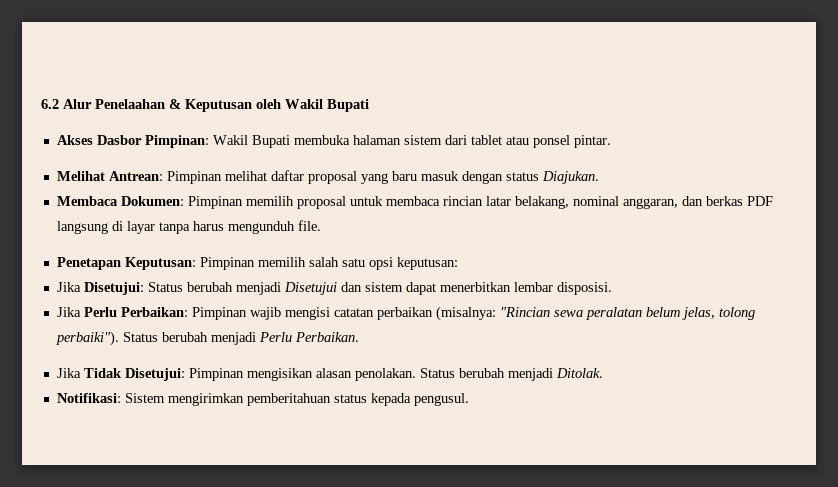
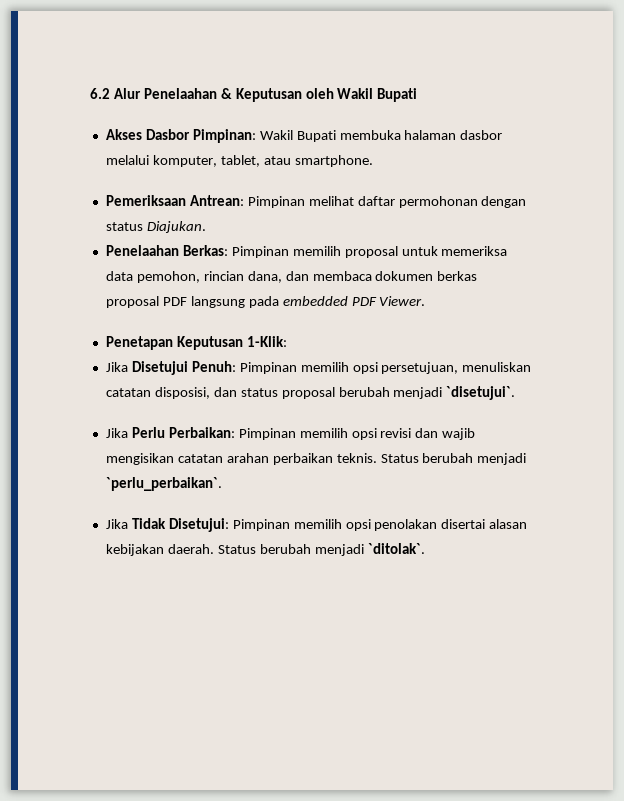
[403,135,611,148] [56,170,459,184] sistem dari tablet atau ponsel pintar. // Melihat Antrean: Pimpinan melihat daftar proposal yang baru masuk -> [460,130,503,140] [105,155,373,167] [105,195,478,208] dasbor melalui komputer, tablet, atau smartphone. // Pemeriksaan Antrean: Pimpinan melihat daftar permohonan
[56,196,184,206] Membaca Dokumen: -> [105,245,228,256] Penelaahan Berkas:
[385,196,773,209] [56,220,321,234] [56,257,458,270] [56,282,612,295] [56,306,755,321] [55,331,359,346] membaca rincian latar belakang, nominal anggaran, dan berkas PDF langsung di layar tanpa harus mengunduh file. // Penetapan Keputusan: Pimpinan memilih salah satu opsi keputusan: // Jika Disetujui: Status berubah menjadi Disetujui dan sistem dapat menerbitkan lembar disposisi. // Jika Perlu Perbaikan: Pimpinan wajib mengisi catatan perbaikan (misalnya: "Rincian sewa peralatan belum jelas, tolong perbaiki"). Status berubah menjadi Perlu Perbaikan. -> [441,246,508,256] [105,271,478,283] [105,296,426,308] [105,336,287,350] [105,361,532,375] [105,386,516,400] [105,427,476,440] [105,453,527,465] [105,477,222,491] memeriksa data pemohon, rincian dana, dan membaca dokumen berkas proposal PDF langsung pada embedded PDF Viewer. // Penetapan Keputusan 1-Klik: // Jika Disetujui Penuh: Pimpinan memilih opsi persetujuan, menuliskan catatan disposisi, dan status proposal berubah menjadi `disetujui`. // Jika Perlu Perbaikan: Pimpinan memilih opsi revisi dan wajib mengisikan catatan arahan perbaikan teknis. Status berubah menjadi `perlu_perbaikan`.
[246,368,603,381] [56,393,469,406] mengisikan alasan penolakan. Status berubah menjadi Ditolak. // Notifikasi: Sistem mengirimkan pemberitahuan status kepada pengusul. -> [293,519,528,531] [105,543,425,556] memilih opsi penolakan disertai alasan kebijakan daerah. Status berubah menjadi `ditolak`.

